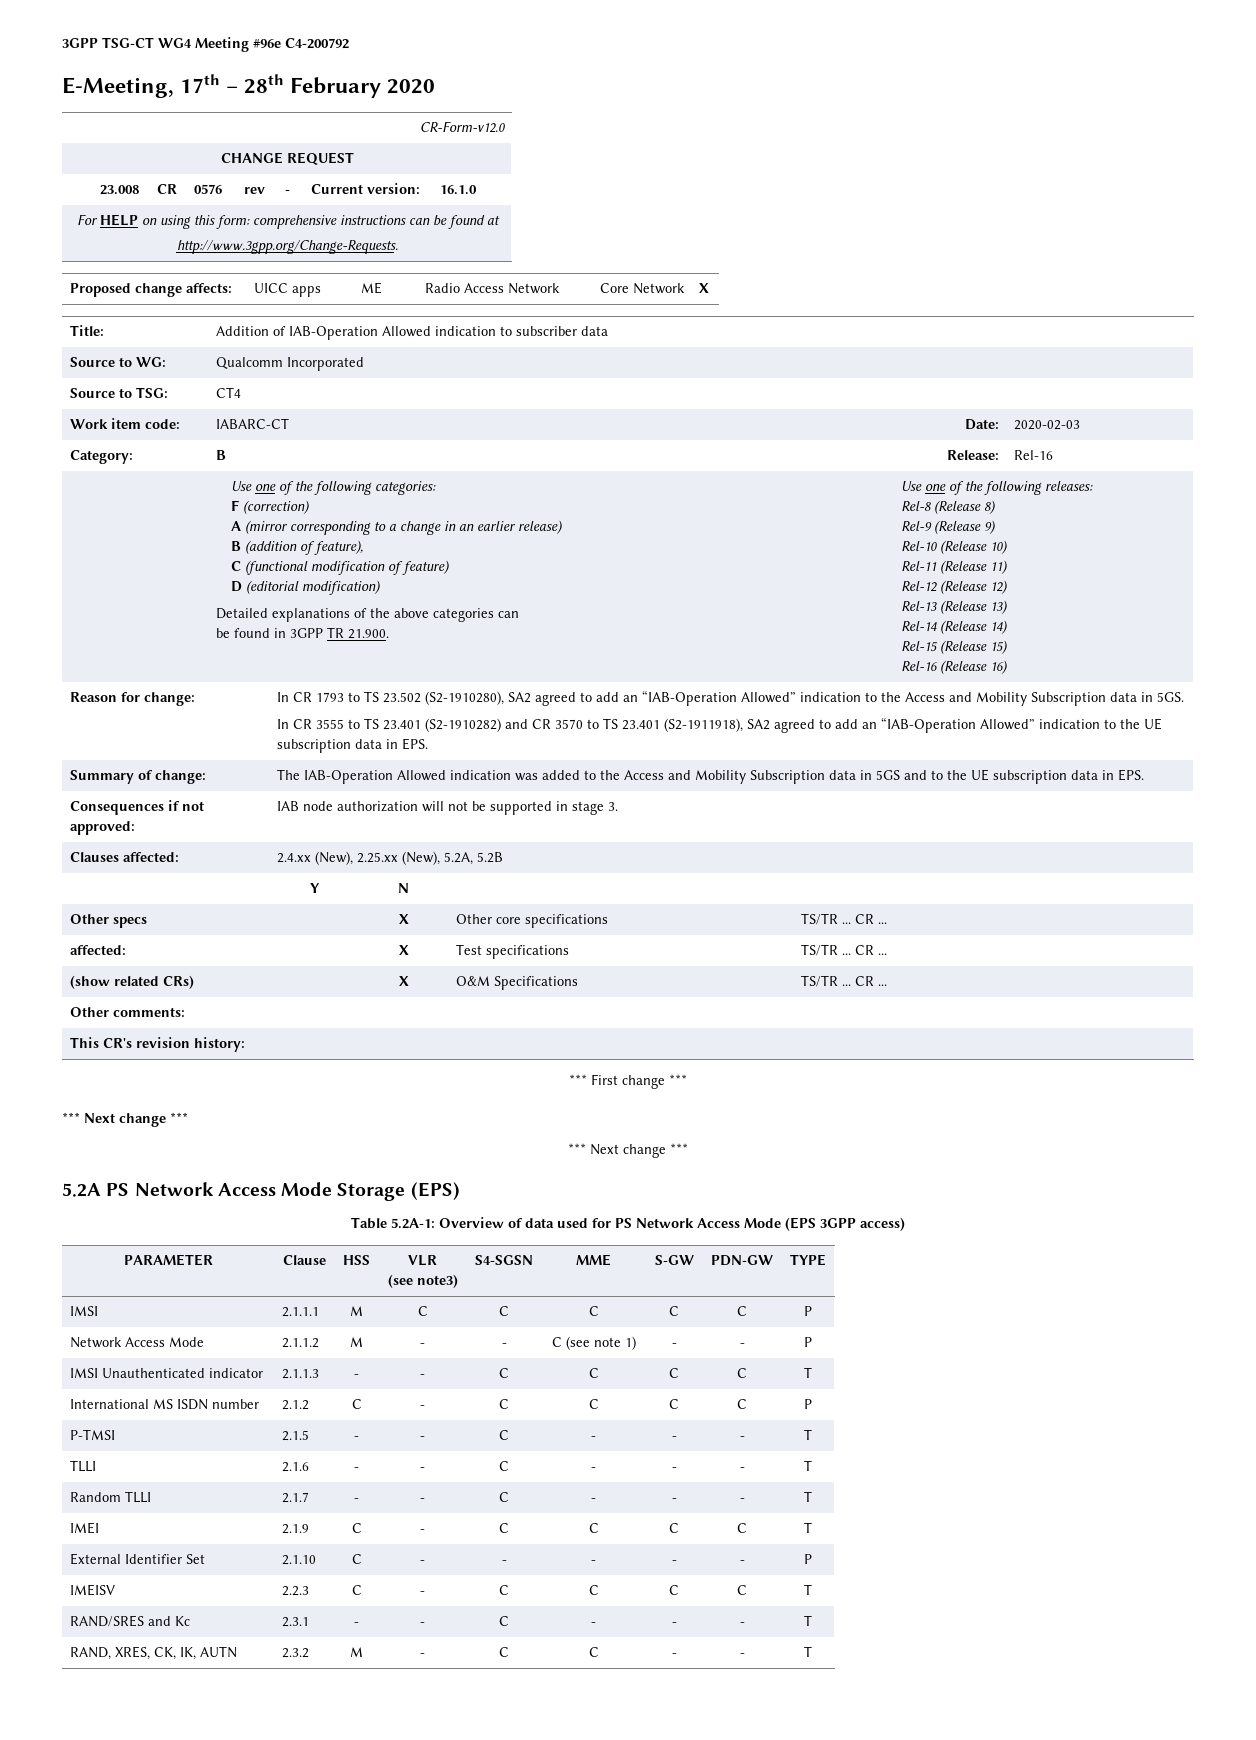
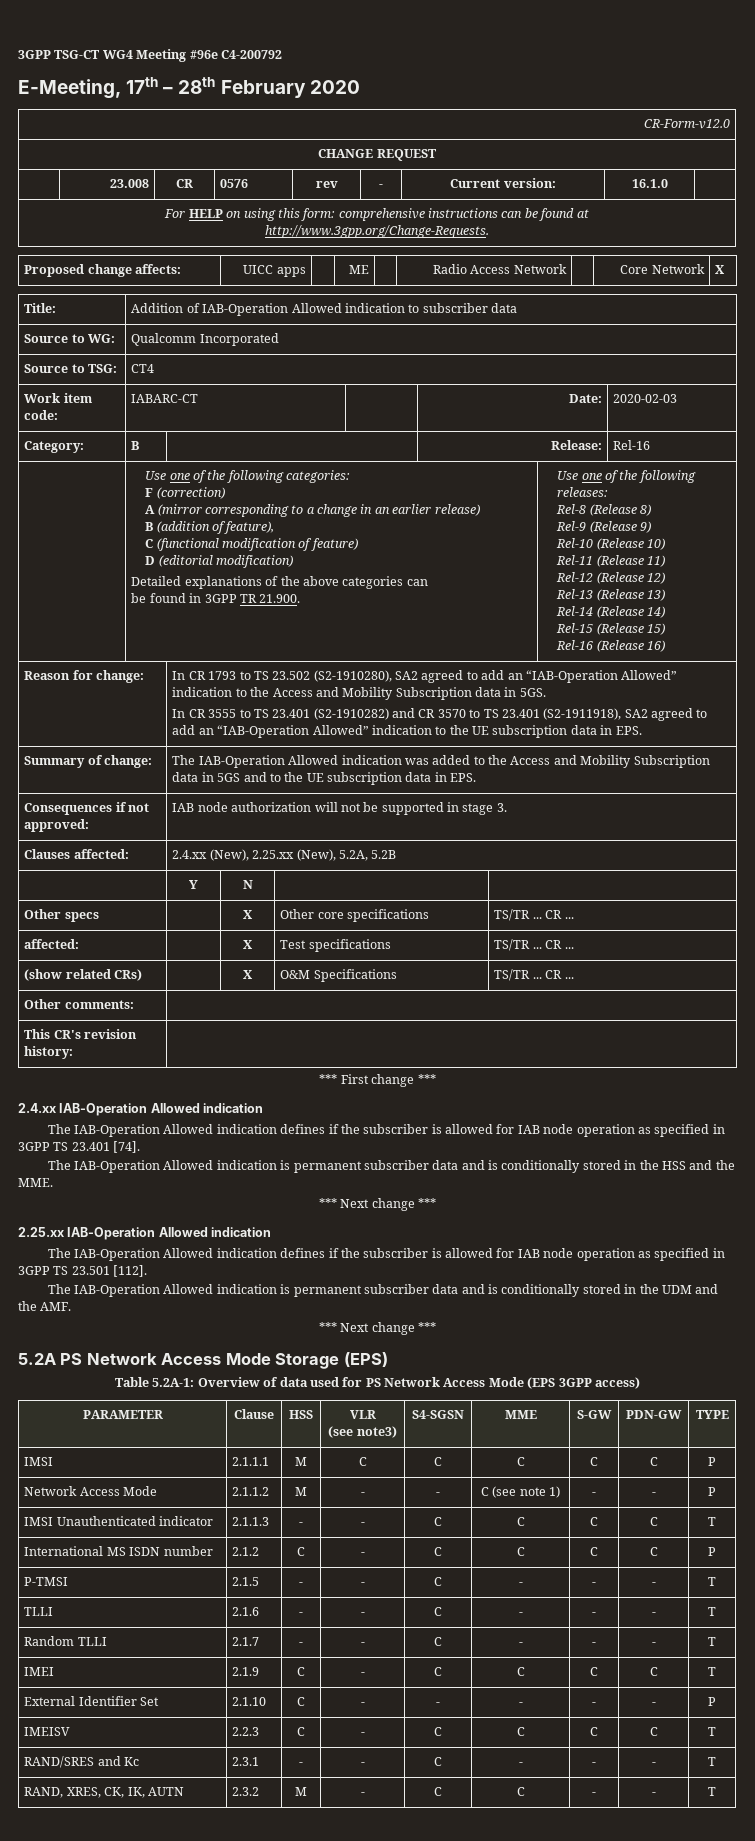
[62,1112,188,1127] *** Next change *** -> [18,1103,264,1116] [47,1124,725,1137] [18,1141,141,1153] [47,1160,735,1173] [18,1178,53,1187] [318,1198,437,1211] [18,1227,272,1240] [47,1248,725,1261] [18,1265,148,1277] [47,1284,719,1297] [18,1301,72,1311] 2.4.xx IAB-Operation Allowed indication // The IAB-Operation Allowed indication defines if the subscriber is allowed for IAB node operation as specified in 3GPP TS 23.401 [74]. // The IAB-Operation Allowed indication is permanent subscriber data and is conditionally stored in the HSS and the MME. // *** Next change *** // 2.25.xx IAB-Operation Allowed indication // The IAB-Operation Allowed indication defines if the subscriber is allowed for IAB node operation as specified in 3GPP TS 23.501 [112]. // The IAB-Operation Allowed indication is permanent subscriber data and is conditionally stored in the UDM and the AMF.

